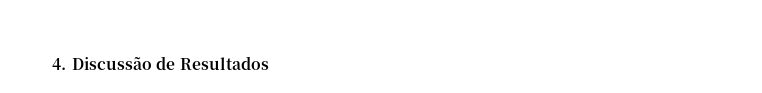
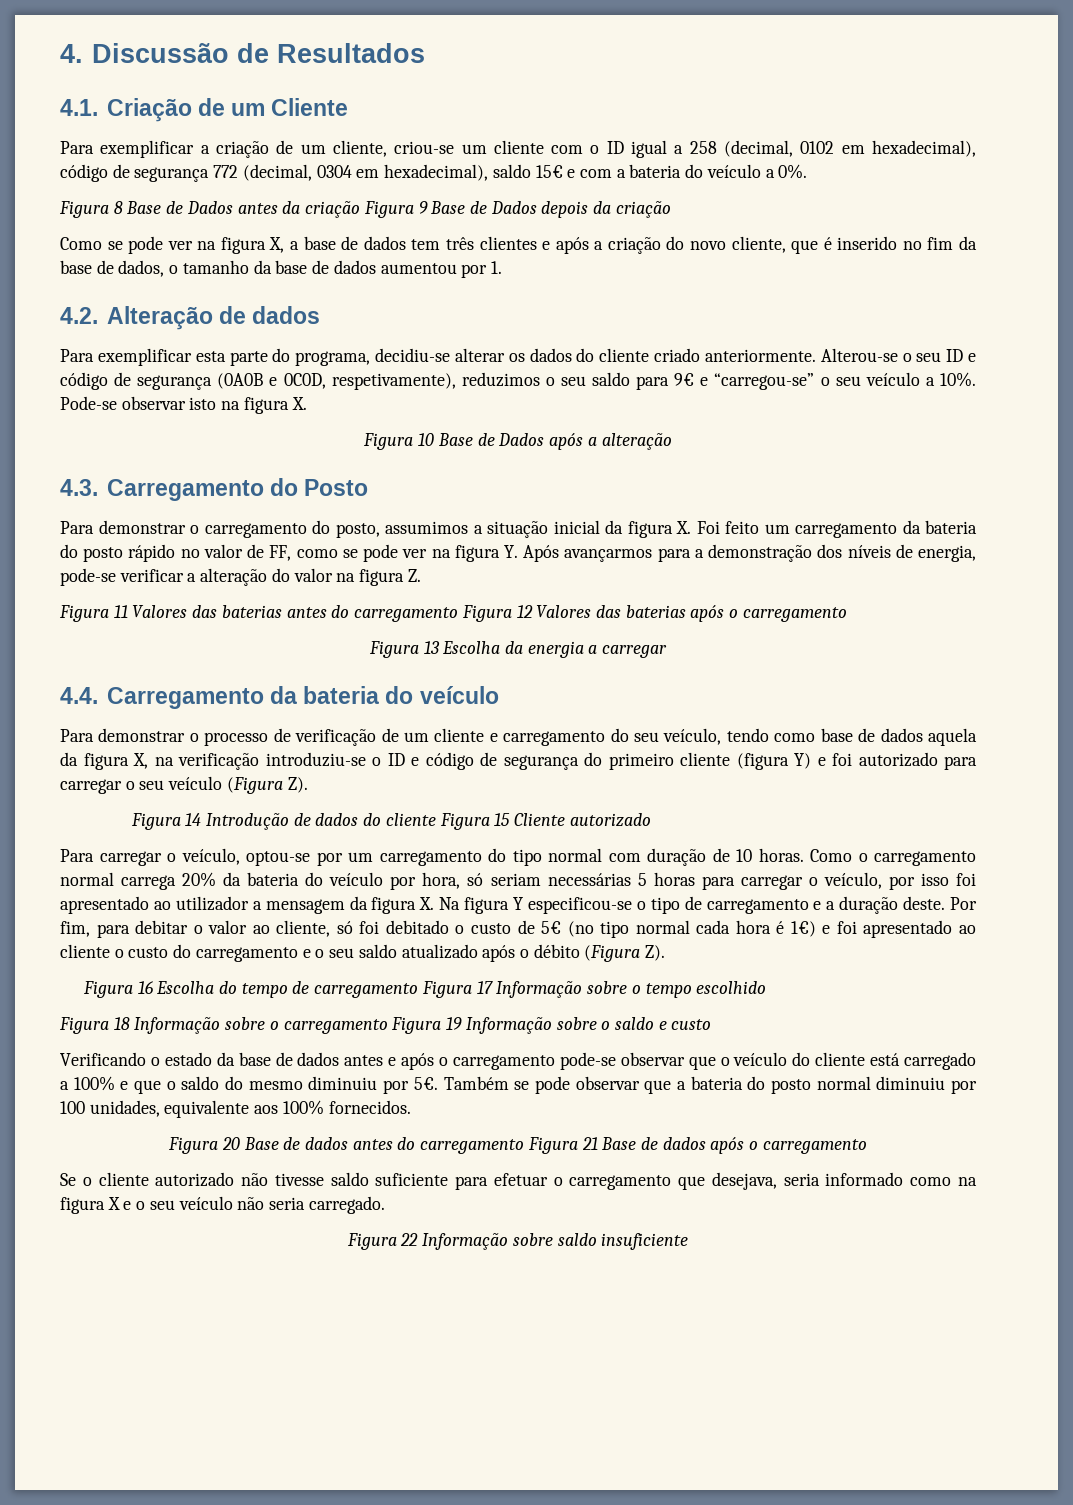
(269, 63) none -> [60,98,349,122] [60,140,976,158] [60,164,808,182] [59,200,671,218] [60,236,978,254] [60,260,502,278] [60,306,321,330] [60,348,977,366] [60,372,976,390] [60,396,307,414] [363,432,672,450] [60,478,369,501] [60,520,977,538] [60,544,977,562] [60,568,421,586] [59,605,847,622] [368,641,668,658] [60,686,499,709] [60,728,978,746] [60,752,977,770] [60,776,308,794] [130,812,651,830] [60,848,976,866] [60,872,976,890] [60,896,977,914] [60,920,976,938] [60,944,666,962] [82,980,767,998] [59,1016,712,1034] [60,1052,976,1070] [60,1076,977,1094] [60,1100,411,1118] [168,1137,867,1154] [60,1172,977,1190] [60,1196,385,1214] [346,1232,689,1250] // 4.1. Criação de um Cliente // Para exemplificar a criação de um cliente, criou-se um cliente com o ID igual a 258 (decimal, 0102 em hexadecimal), código de segurança 772 (decimal, 0304 em hexadecimal), saldo 15€ e com a bateria do veículo a 0%. // Figura 8 Base de Dados antes da criação Figura 9 Base de Dados depois da criação // Como se pode ver na figura X, a base de dados tem três clientes e após a criação do novo cliente, que é inserido no fim da base de dados, o tamanho da base de dados aumentou por 1. // 4.2. Alteração de dados // Para exemplificar esta parte do programa, decidiu-se alterar os dados do cliente criado anteriormente. Alterou-se o seu ID e código de segurança (0A0B e 0C0D, respetivamente), reduzimos o seu saldo para 9€ e “carregou-se” o seu veículo a 10%. Pode-se observar isto na figura X. // Figura 10 Base de Dados após a alteração // 4.3. Carregamento do Posto // Para demonstrar o carregamento do posto, assumimos a situação inicial da figura X. Foi feito um carregamento da bateria do posto rápido no valor de FF, como se pode ver na figura Y. Após avançarmos para a demonstração dos níveis de energia, pode-se verificar a alteração do valor na figura Z. // Figura 11 Valores das baterias antes do carregamento Figura 12 Valores das baterias após o carregamento // Figura 13 Escolha da energia a carregar // 4.4. Carregamento da bateria do veículo // Para demonstrar o processo de verificação de um cliente e carregamento do seu veículo, tendo como base de dados aquela da figura X, na verificação introduziu-se o ID e código de segurança do primeiro cliente (figura Y) e foi autorizado para carregar o seu veículo (Figura Z). // Figura 14 Introdução de dados do cliente Figura 15 Cliente autorizado // Para carregar o veículo, optou-se por um carregamento do tipo normal com duração de 10 horas. Como o carregamento normal carrega 20% da bateria do veículo por hora, só seriam necessárias 5 horas para carregar o veículo, por isso foi apresentado ao utilizador a mensagem da figura X. Na figura Y especificou-se o tipo de carregamento e a duração deste. Por fim, para debitar o valor ao cliente, só foi debitado o custo de 5€ (no tipo normal cada hora é 1€) e foi apresentado ao cliente o custo do carregamento e o seu saldo atualizado após o débito (Figura Z). // Figura 16 Escolha do tempo de carregamento Figura 17 Informação sobre o tempo escolhido // Figura 18 Informação sobre o carregamento Figura 19 Informação sobre o saldo e custo // Verificando o estado da base de dados antes e após o carregamento pode-se observar que o veículo do cliente está carregado a 100% e que o saldo do mesmo diminuiu por 5€. Também se pode observar que a bateria do posto normal diminuiu por 100 unidades, equivalente aos 100% fornecidos. // Figura 20 Base de dados antes do carregamento Figura 21 Base de dados após o carregamento // Se o cliente autorizado não tivesse saldo suficiente para efetuar o carregamento que desejava, seria informado como na figura X e o seu veículo não seria carregado. // Figura 22 Informação sobre saldo insuficiente

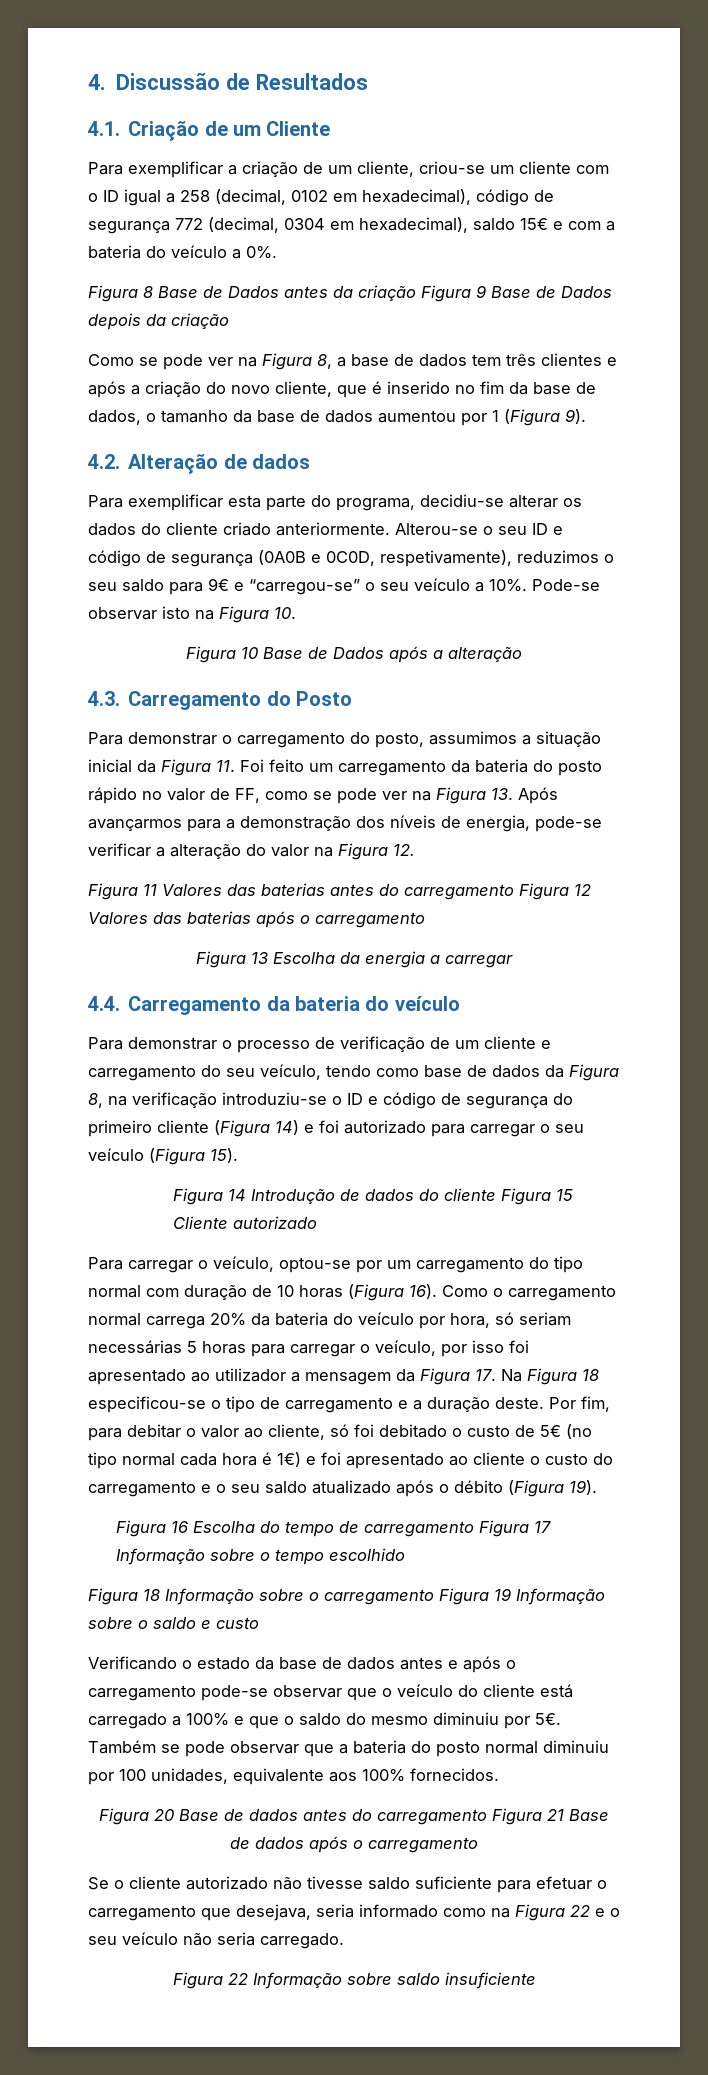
[220,237,285,254] figura X, -> [262,353,332,370] Figura 8,
[490,261,502,274] 1. -> [492,409,586,426] 1 (Figura 9).
[243,397,307,414] figura X. -> [219,606,296,623] Figura 10.
[627,521,691,538] figura X. -> [161,759,235,776] Figura 11.
[454,545,518,562] figura Y. -> [436,787,513,804] Figura 13.
[359,569,421,586] figura Z. -> [338,843,415,860] Figura 12.
[928,728,978,746] [60,752,148,770] aquela da figura X, -> [545,1064,619,1081] [88,1093,103,1108] da Figura 8,
[736,753,811,770] (figura Y) -> [214,1120,299,1137] (Figura 14)
[287,777,308,793] Z). -> [210,1148,238,1163] 15).
[758,848,804,862] horas. -> [299,1284,437,1301] horas (Figura 16).
[371,897,523,914] figura X. Na figura Y -> [420,1368,599,1385] Figura 17. Na Figura 18
[645,945,666,961] Z). -> [569,1480,597,1495] 19).
[60,1197,120,1214] figura X -> [515,1904,590,1921] Figura 22

